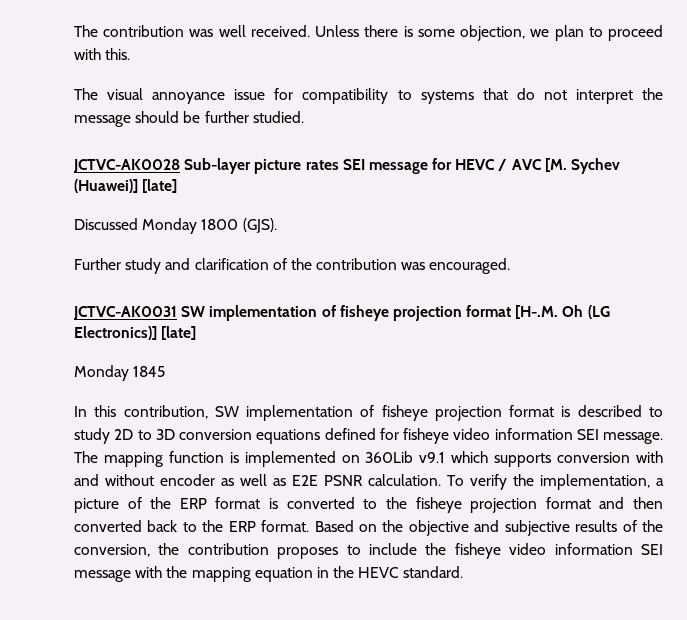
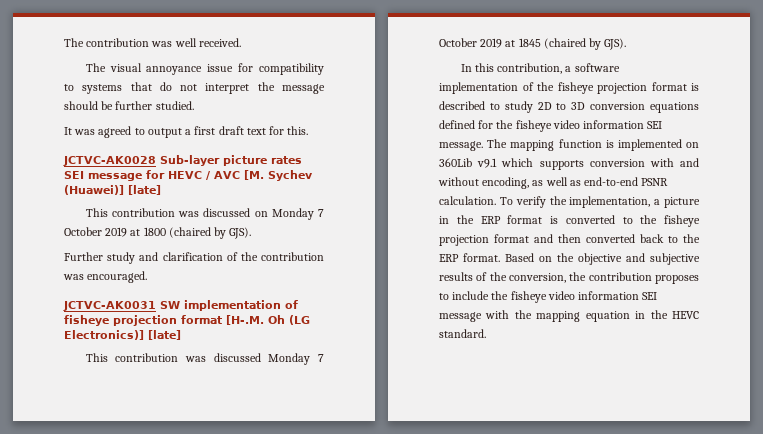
[315,25,663,41] [74,48,131,60] Unless there is some objection, we plan to proceed with this. -> (241, 42) none
(304, 117) none -> [64,126,309,138] // It was agreed to output a first draft text for this.
[74,218,277,234] Discussed Monday 1800 (GJS). -> [85,208,324,220] [64,227,252,239] This contribution was discussed on Monday 7 October 2019 at 1800 (chaired by GJS).
[74,365,166,381] Monday 1845 -> [85,353,325,365] [439,38,627,50] This contribution was discussed Monday 7 October 2019 at 1845 (chaired by GJS).
[214,405,375,421] SW implementation of -> [565,63,620,72] [439,82,554,94] a software implementation of the
(399, 434) none -> [496,120,514,129] the
[160,474,216,486] encoder -> [482,177,530,189] encoding,
[292,475,319,486] E2E -> [584,177,639,186] end-to-end
[127,497,142,509] of -> [439,216,449,224] in

